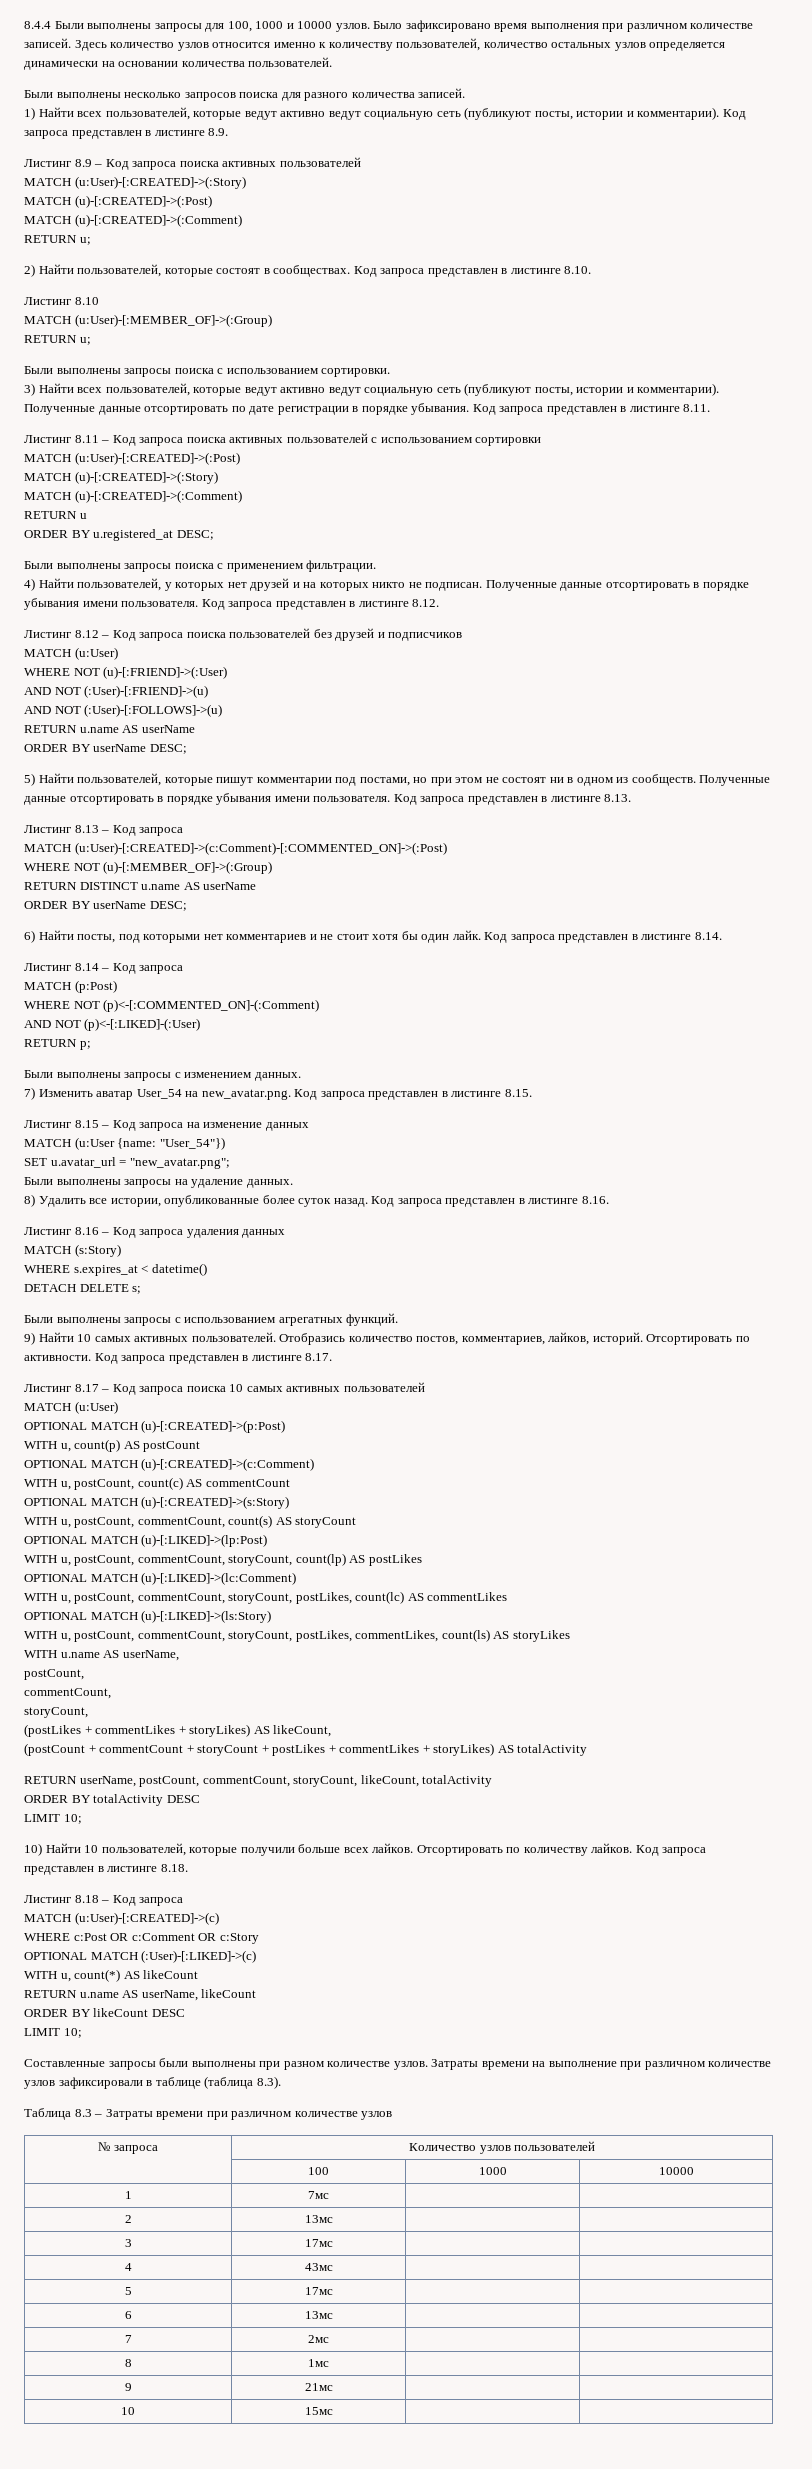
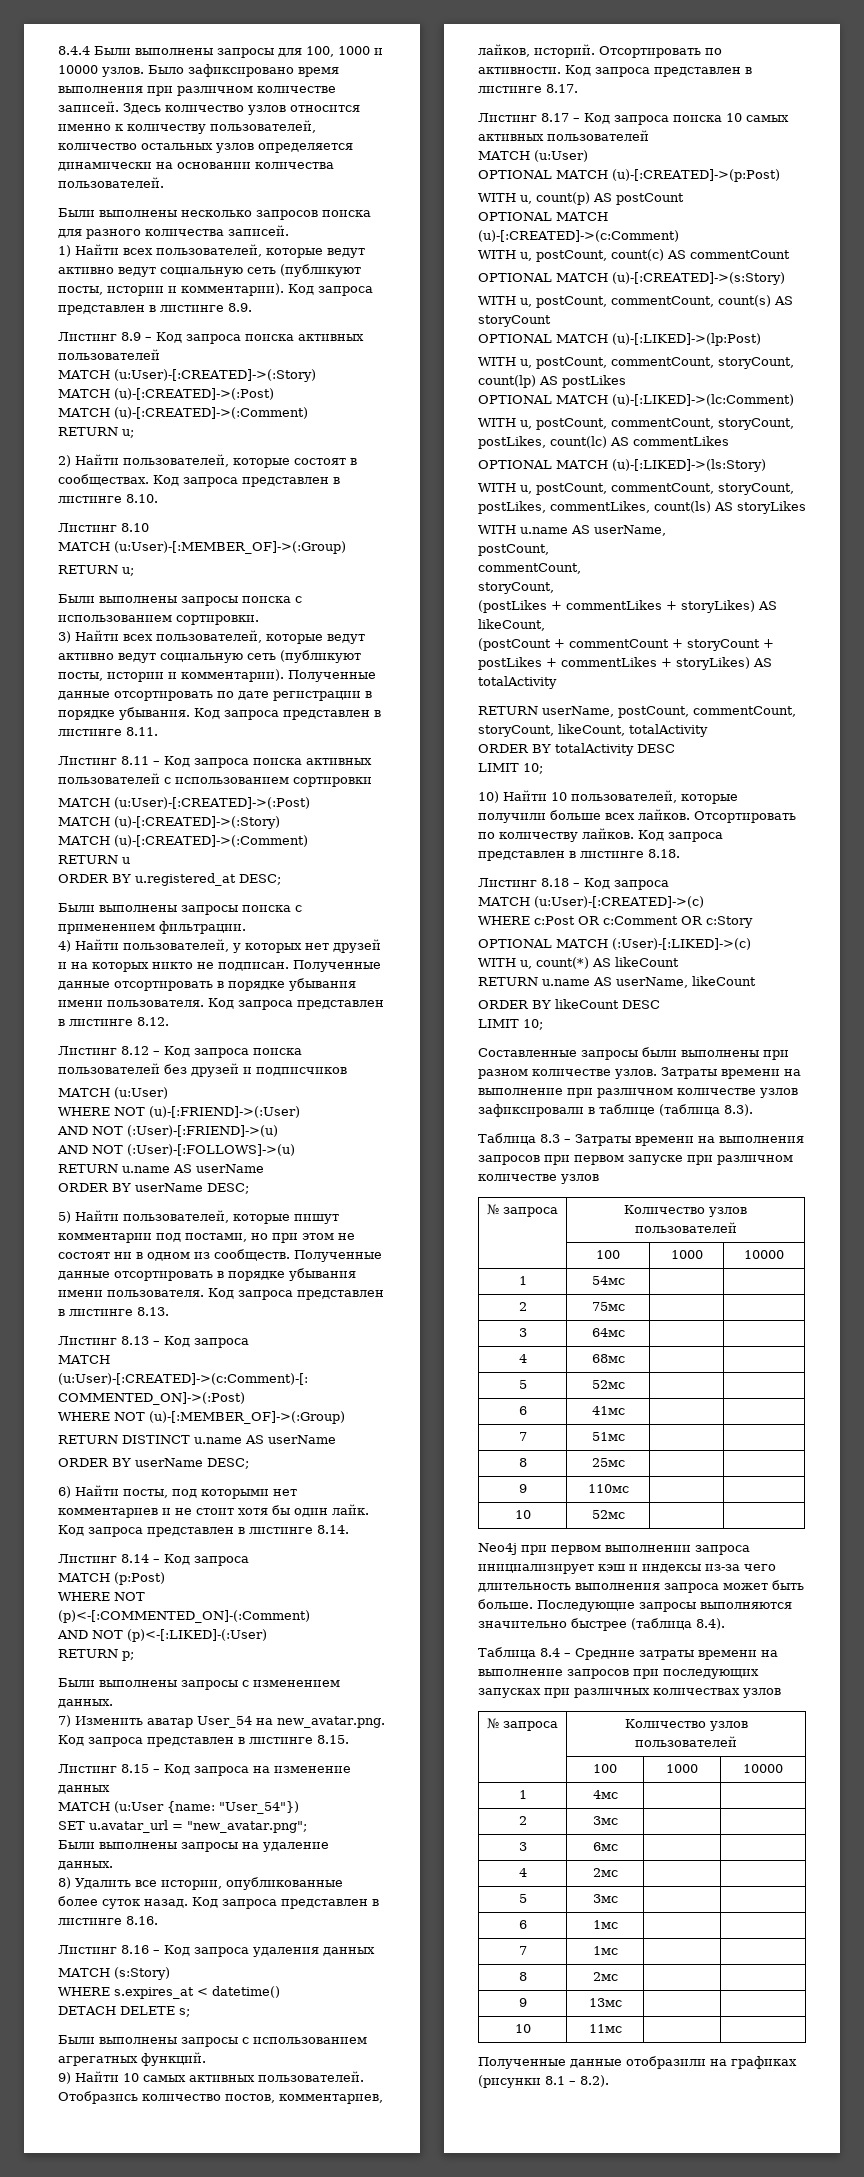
(204, 2115) none -> [698,1136,804,1143] [478,1155,683,1165] на выполнения запросов при первом запуске
[308,2191,329,2199] [124,2215,132,2223] [304,2215,333,2223] [124,2239,132,2247] [304,2239,333,2247] [124,2263,132,2271] [304,2263,333,2271] [124,2287,132,2295] [304,2287,333,2295] [124,2311,132,2319] [304,2311,333,2319] [124,2335,132,2343] [308,2335,329,2343] [124,2359,132,2367] [308,2359,329,2367] [124,2383,132,2391] [304,2383,333,2391] [121,2407,135,2415] [304,2407,333,2415] 7мс | | // 2 | 13мс | | // 3 | 17мс | | // 4 | 43мс | | // 5 | 17мс | | // 6 | 13мс | | // 7 | 2мс | | // 8 | 1мс | | // 9 | 21мс | | // 10 | 15мс | | -> [591,1276,625,1285] [518,1302,527,1311] [591,1302,625,1311] [518,1328,527,1337] [591,1328,625,1337] [518,1354,527,1363] [591,1354,625,1363] [518,1380,527,1389] [591,1380,625,1389] [518,1406,527,1415] [591,1406,625,1415] [518,1432,527,1441] [591,1432,625,1441] [518,1458,527,1467] [591,1458,625,1467] [518,1484,527,1493] [587,1484,629,1493] [514,1510,531,1519] [591,1510,625,1519] [478,1543,750,1555] [478,1564,776,1574] [478,1580,804,1593] [478,1599,792,1612] [478,1618,725,1631] [478,1647,778,1660] [478,1669,759,1679] [478,1688,781,1698] [487,1718,558,1731] [624,1719,748,1731] [635,1736,737,1747] [593,1764,617,1773] [666,1764,698,1773] [743,1764,783,1773] [518,1790,527,1799] [592,1790,618,1799] [518,1816,527,1825] [592,1816,618,1825] [518,1842,527,1851] [592,1842,618,1851] [518,1868,527,1877] [592,1868,618,1877] [518,1894,527,1903] [592,1894,618,1903] [518,1920,527,1929] [592,1920,618,1929] [518,1946,527,1955] [592,1946,618,1955] [518,1972,527,1981] [592,1972,618,1981] [518,1998,527,2007] [588,1998,622,2007] [514,2024,531,2033] [588,2024,622,2033] [478,2056,797,2069] [478,2075,609,2088] 54мс | | // 2 | 75мс | | // 3 | 64мс | | // 4 | 68мс | | // 5 | 52мс | | // 6 | 41мс | | // 7 | 51мс | | // 8 | 25мс | | // 9 | 110мс | | // 10 | 52мс | | // Neo4j при первом выполнении запроса инициализирует кэш и индексы из-за чего длительность выполнения запроса может быть больше. Последующие запросы выполняются значительно быстрее (таблица 8.4). // Таблица 8.4 – Средние затраты времени на выполнение запросов при последующих запусках при различных количествах узлов // № запроса | Количество узлов пользователей // | 100 | 1000 | 10000 // 1 | 4мс | | // 2 | 3мс | | // 3 | 6мс | | // 4 | 2мс | | // 5 | 3мс | | // 6 | 1мс | | // 7 | 1мс | | // 8 | 2мс | | // 9 | 13мс | | // 10 | 11мс | | // Полученные данные отобразили на графиках (рисунки 8.1 – 8.2).

